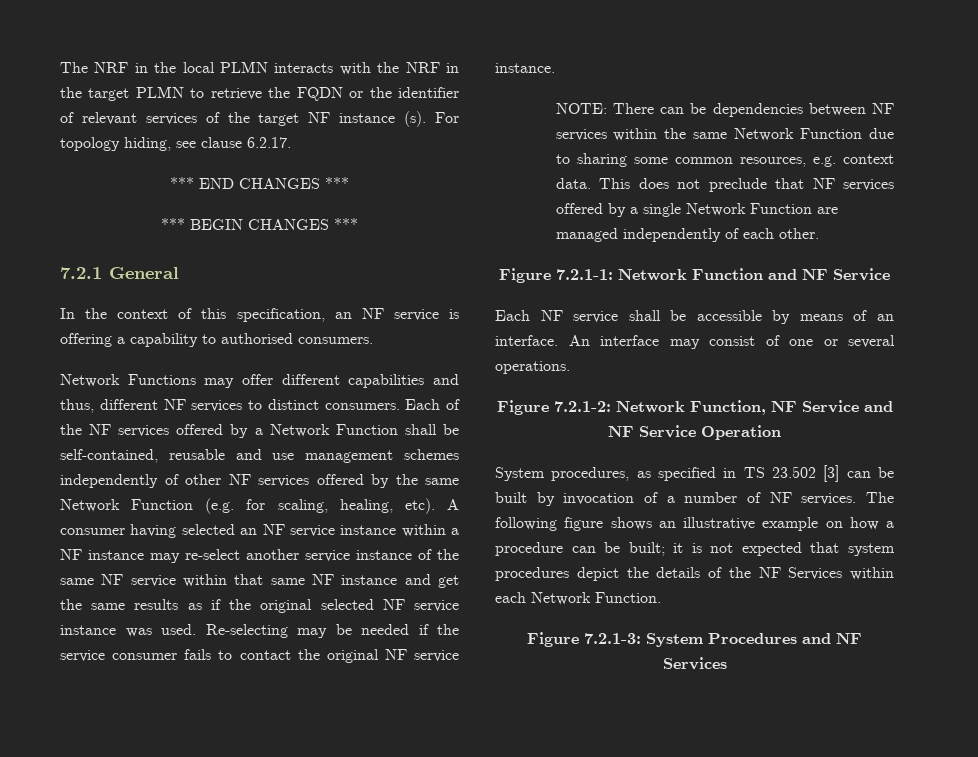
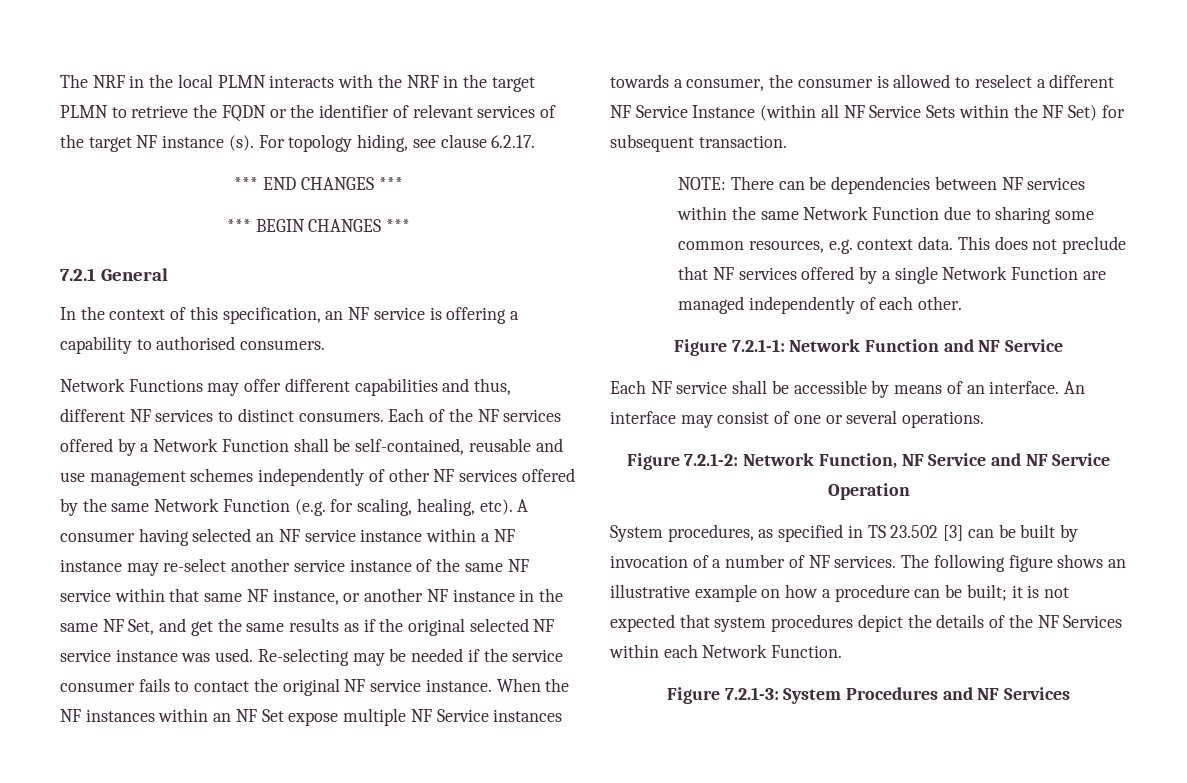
[341,575,398,585] instance -> [272,588,563,605] [60,619,155,635] instance, or another NF instance in the same NF Set,
(555, 68) none -> [496,678,570,692] [60,708,563,726] [610,74,1115,91] [610,104,1125,121] [610,134,787,152] When the NF instances within an NF Set expose multiple NF Service instances towards a consumer, the consumer is allowed to reselect a different NF Service Instance (within all NF Service Sets within the NF Set) for subsequent transaction.

